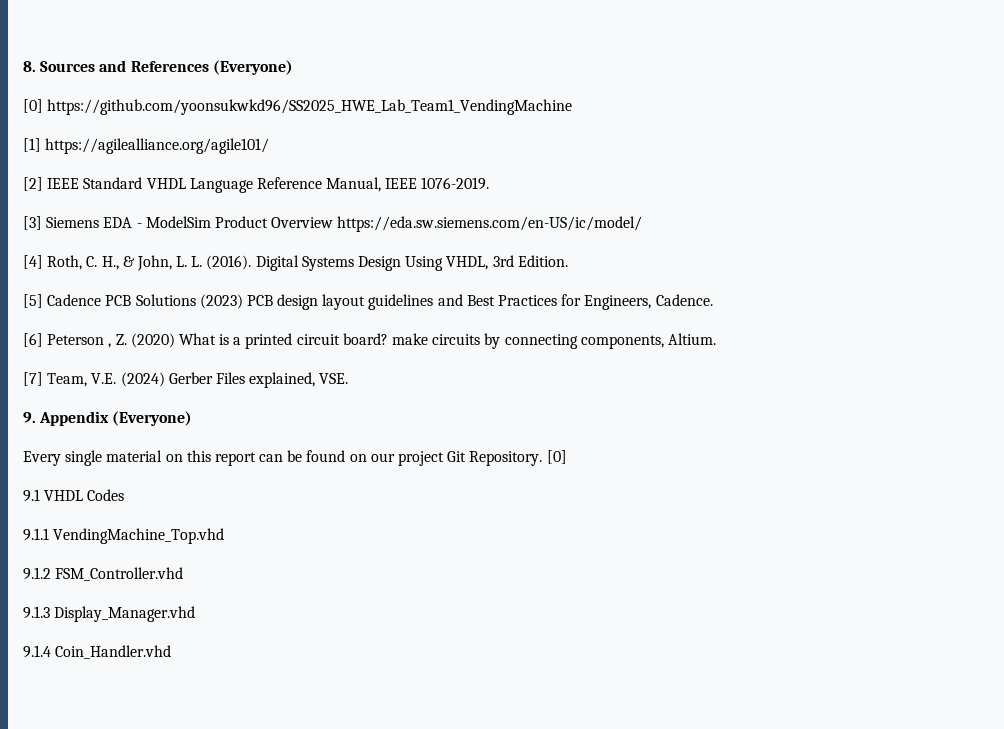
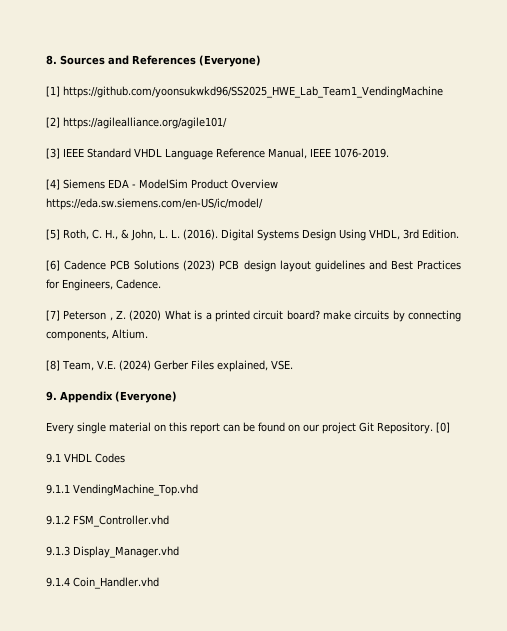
[23,99,43,113] [0] -> [46,86,60,97] [1]
[23,138,41,152] [1] -> [46,117,60,128] [2]
[23,177,43,191] [2] -> [46,148,60,159] [3]
[23,216,42,230] [3] -> [46,179,60,190] [4]
[23,255,43,269] [4] -> [46,229,60,240] [5]
[23,294,43,308] [5] -> [46,260,60,271] [6]
[23,333,43,347] [6] -> [46,310,60,321] [7]
[23,372,43,386] [7] -> [46,360,60,371] [8]

